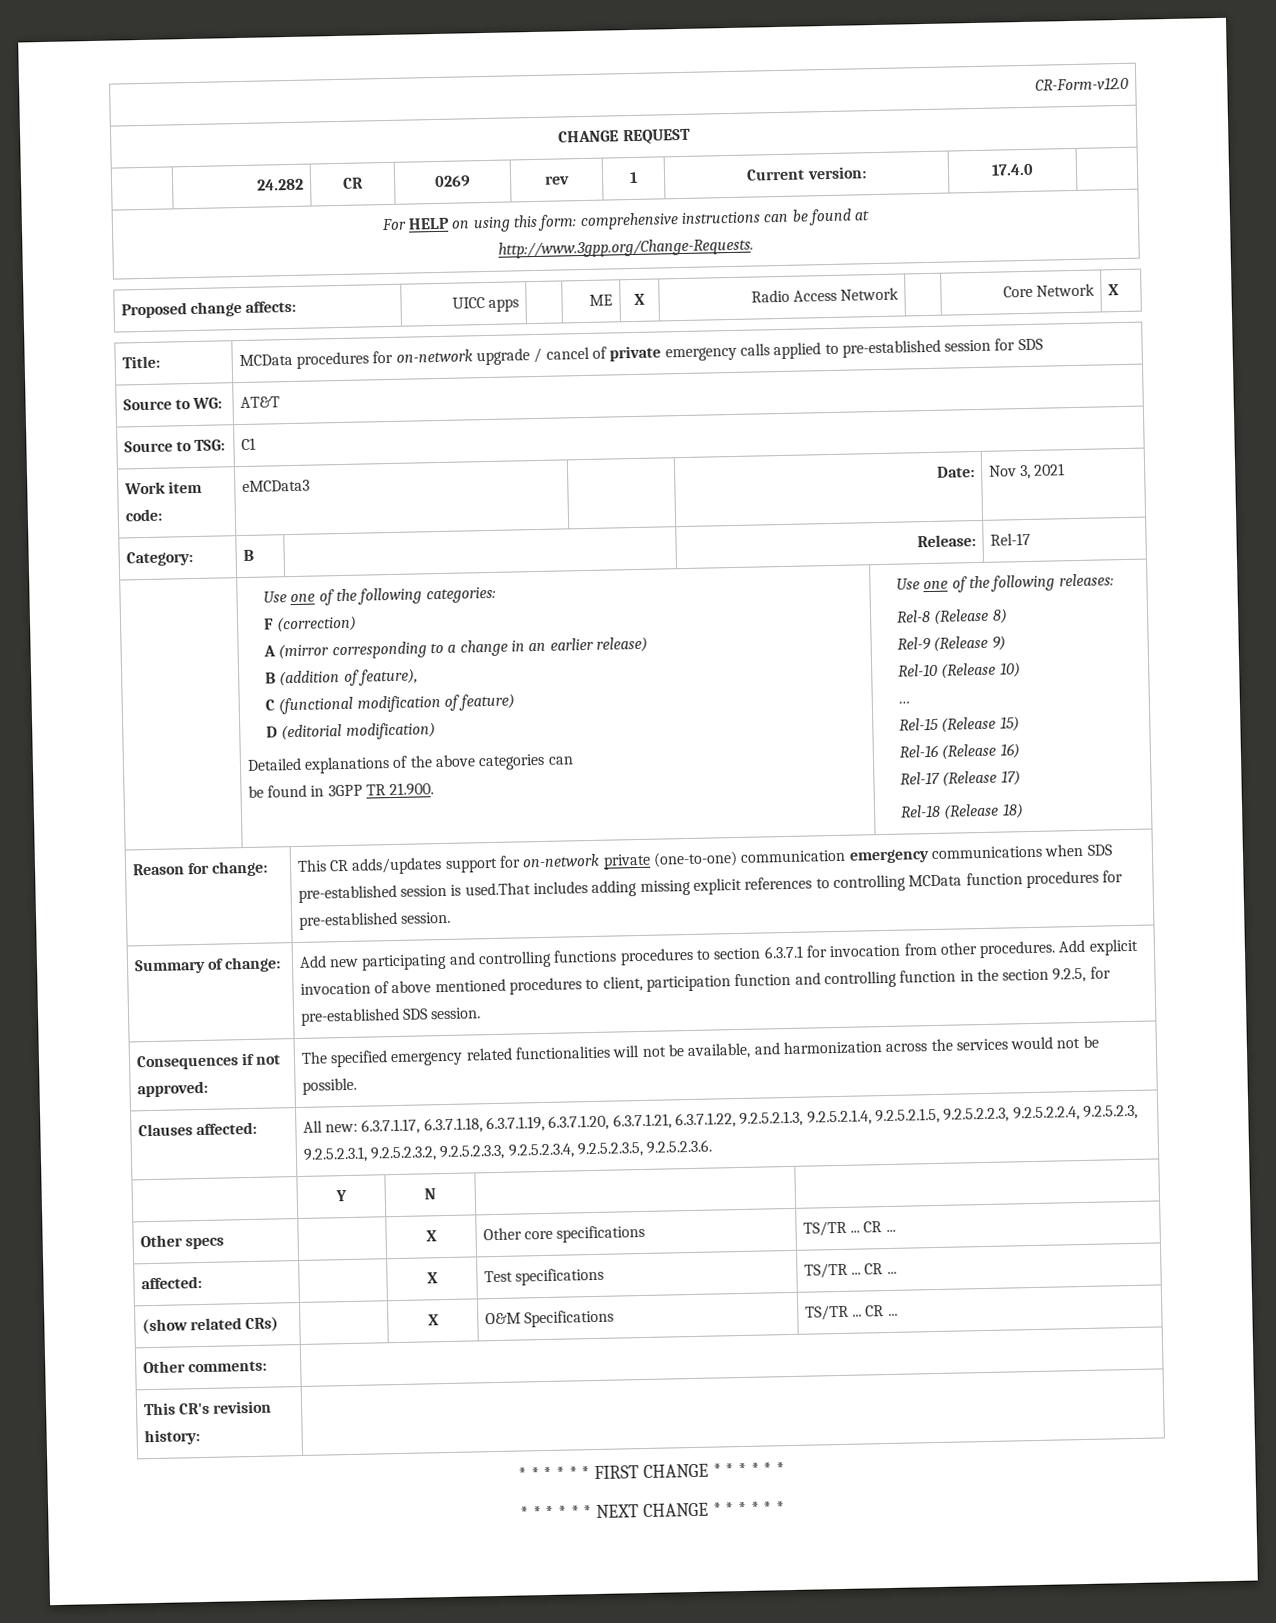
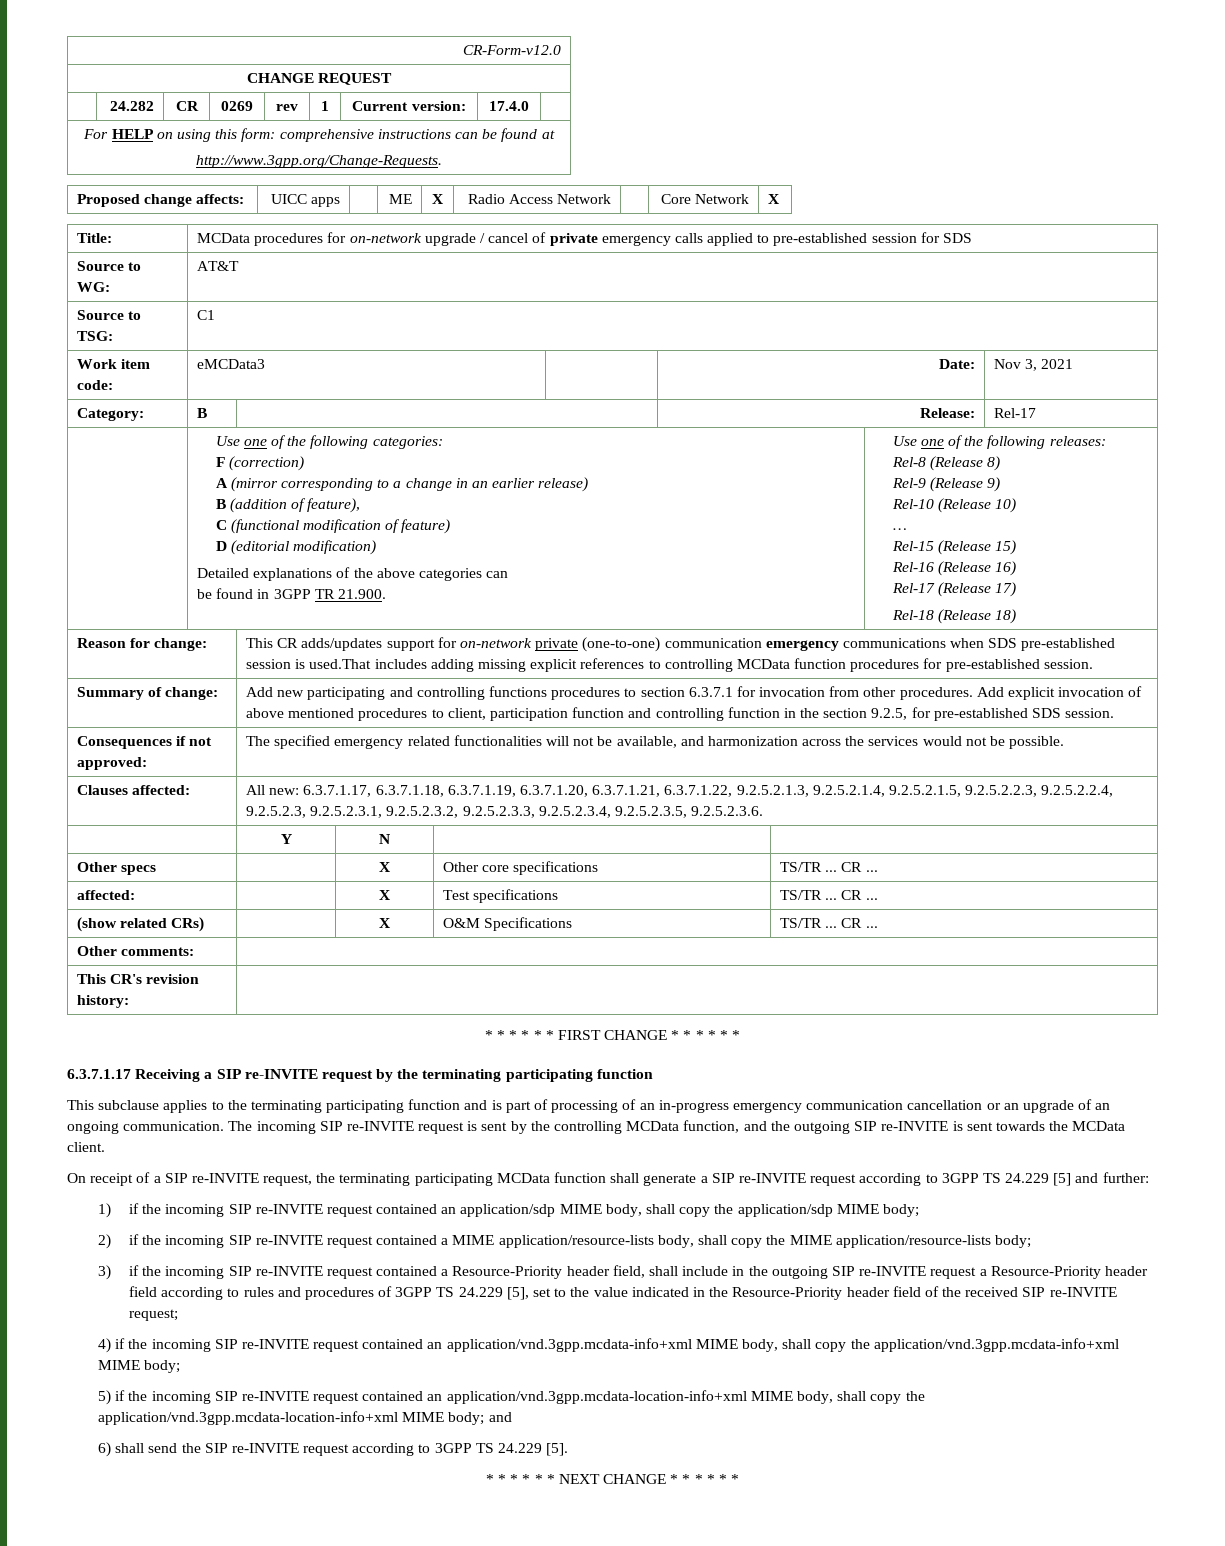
(786, 1469) none -> [67,1069,653,1082] [67,1099,1111,1113] [67,1120,1126,1134] [67,1142,105,1152] [67,1172,1149,1186] [97,1203,919,1218] [97,1234,1031,1249] [97,1265,1148,1280] [128,1286,1117,1300] [128,1309,178,1321] [97,1338,1119,1353] [97,1360,181,1373] [97,1390,925,1405] [97,1411,512,1425] [97,1442,569,1457] // 6.3.7.1.17 Receiving a SIP re-INVITE request by the terminating participating function // This subclause applies to the terminating participating function and is part of processing of an in-progress emergency communication cancellation or an upgrade of an ongoing communication. The incoming SIP re-INVITE request is sent by the controlling MCData function, and the outgoing SIP re-INVITE is sent towards the MCData client. // On receipt of a SIP re-INVITE request, the terminating participating MCData function shall generate a SIP re-INVITE request according to 3GPP TS 24.229 [5] and further: // 1) if the incoming SIP re-INVITE request contained an application/sdp MIME body, shall copy the application/sdp MIME body; // 2) if the incoming SIP re-INVITE request contained a MIME application/resource-lists body, shall copy the MIME application/resource-lists body; // 3) if the incoming SIP re-INVITE request contained a Resource-Priority header field, shall include in the outgoing SIP re-INVITE request a Resource-Priority header field according to rules and procedures of 3GPP TS 24.229 [5], set to the value indicated in the Resource-Priority header field of the received SIP re-INVITE request; // 4) if the incoming SIP re-INVITE request contained an application/vnd.3gpp.mcdata-info+xml MIME body, shall copy the application/vnd.3gpp.mcdata-info+xml MIME body; // 5) if the incoming SIP re-INVITE request contained an application/vnd.3gpp.mcdata-location-info+xml MIME body, shall copy the application/vnd.3gpp.mcdata-location-info+xml MIME body; and // 6) shall send the SIP re-INVITE request according to 3GPP TS 24.229 [5].

